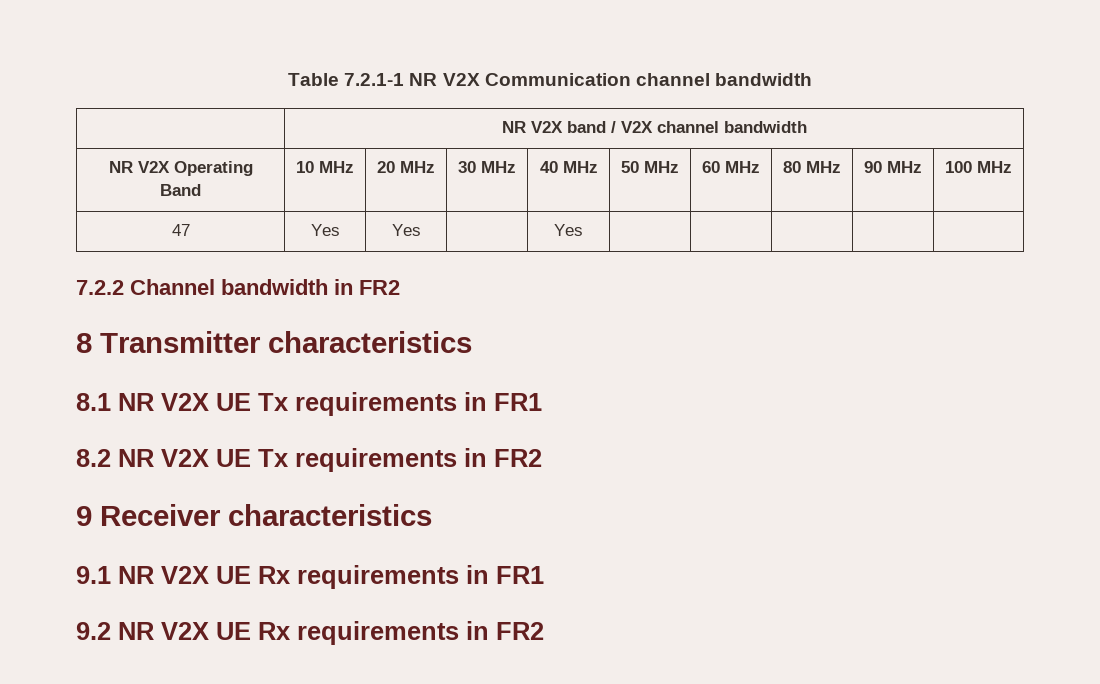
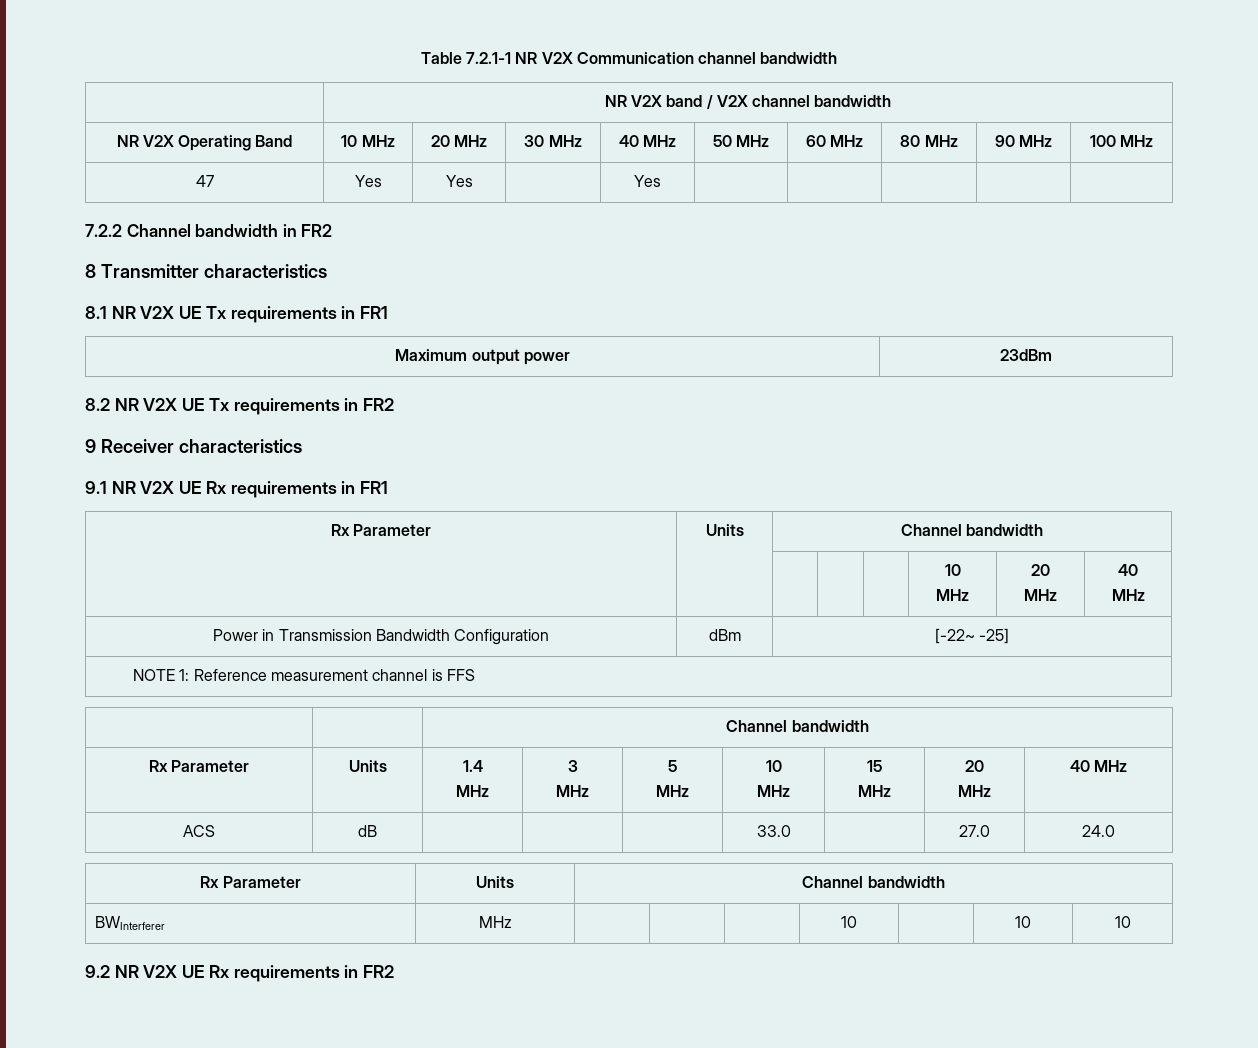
(542, 402) none -> [395,349,570,365] [1000,349,1052,361] // Maximum output power | 23dBm
(544, 575) none -> [330,524,432,536] [705,524,744,536] [900,524,1044,536] [944,564,961,576] [936,589,969,601] [1031,564,1050,576] [1024,589,1057,601] [1118,564,1138,576] [1111,589,1145,601] [212,629,550,645] [708,629,741,641] [934,628,1010,644] [133,669,476,681] [726,720,869,732] [148,760,250,772] [348,760,387,772] [462,760,483,772] [456,785,489,797] [567,760,578,772] [556,785,589,797] [668,760,677,772] [656,785,689,797] [765,760,782,772] [757,785,790,797] [867,760,882,772] [858,785,891,797] [965,760,984,772] [958,785,991,797] [1069,760,1128,772] [183,825,215,837] [358,825,377,837] [756,825,791,837] [959,825,990,837] [1082,825,1115,837] [200,876,301,888] [476,876,514,888] [802,876,945,888] [94,916,165,930] [478,916,512,928] [841,916,857,928] [1015,916,1031,928] [1114,916,1131,928] // Rx Parameter | Units | Channel bandwidth // | | | | | 10 // MHz | 20 // MHz | 40 // MHz // Power in Transmission Bandwidth Configuration | dBm | [-22~ -25] // NOTE 1: Reference measurement channel is FFS // | | Channel bandwidth // Rx Parameter | Units | 1.4 // MHz | 3 // MHz | 5 // MHz | 10 // MHz | 15 // MHz | 20 // MHz | 40 MHz // ACS | dB | | | | 33.0 | | 27.0 | 24.0 // Rx Parameter | Units | Channel bandwidth // BWInterferer | MHz | | | | 10 | | 10 | 10

